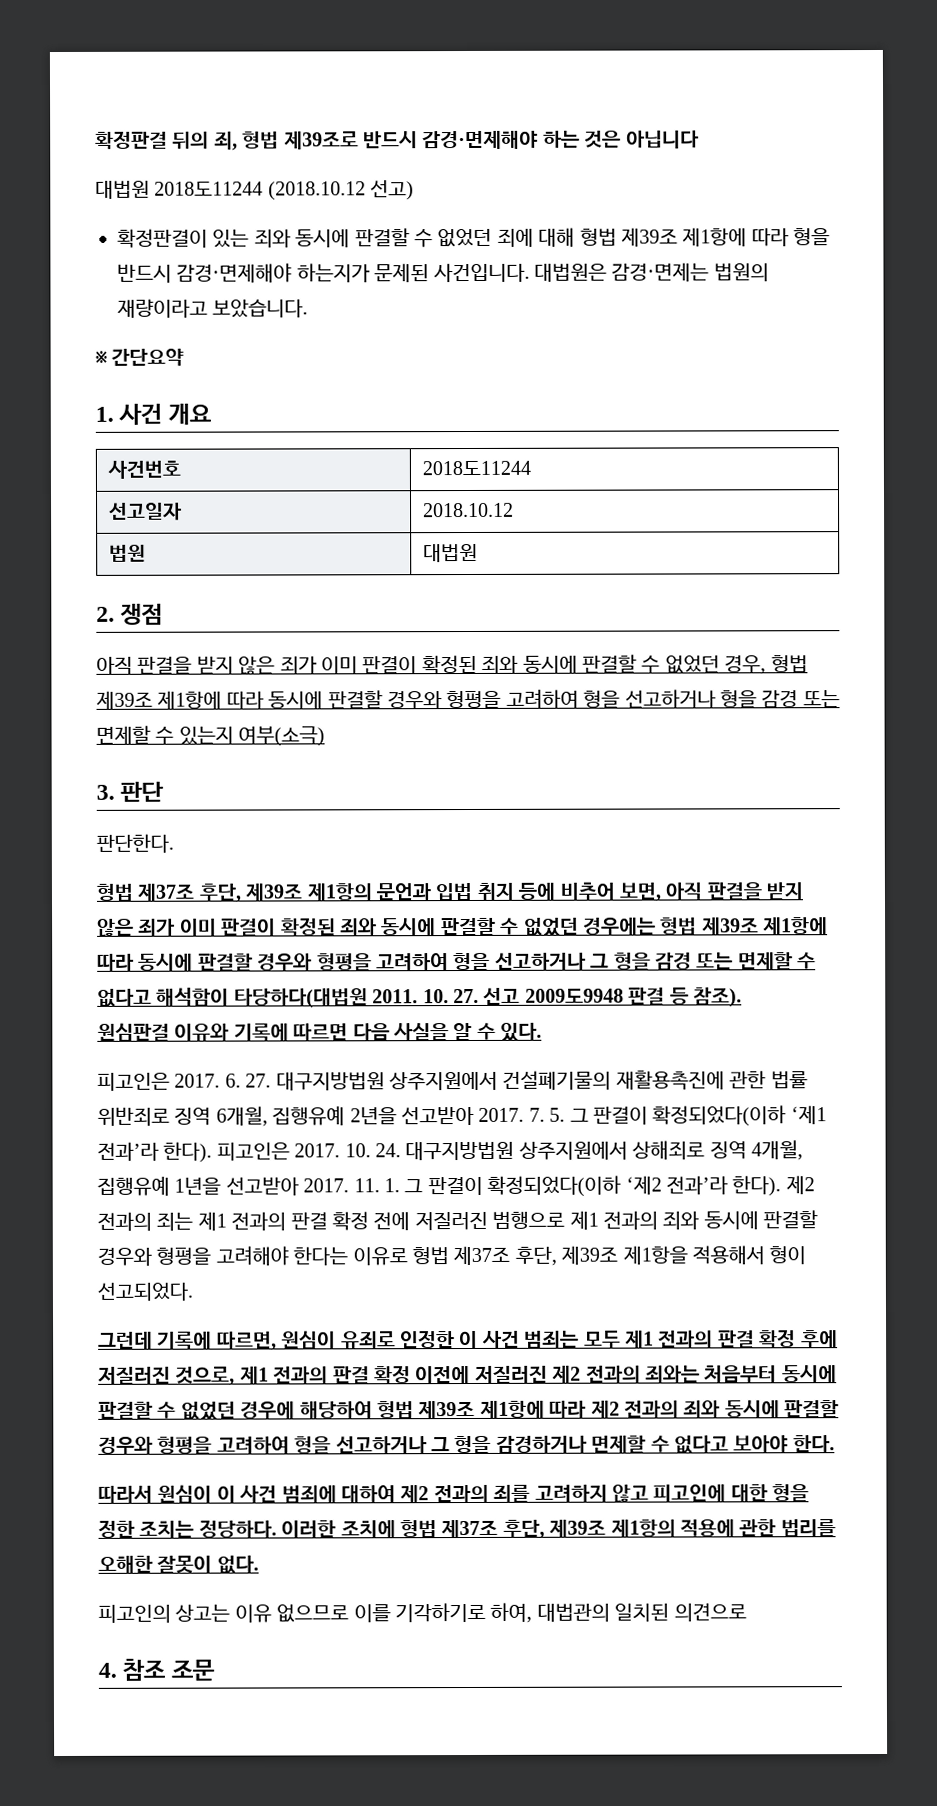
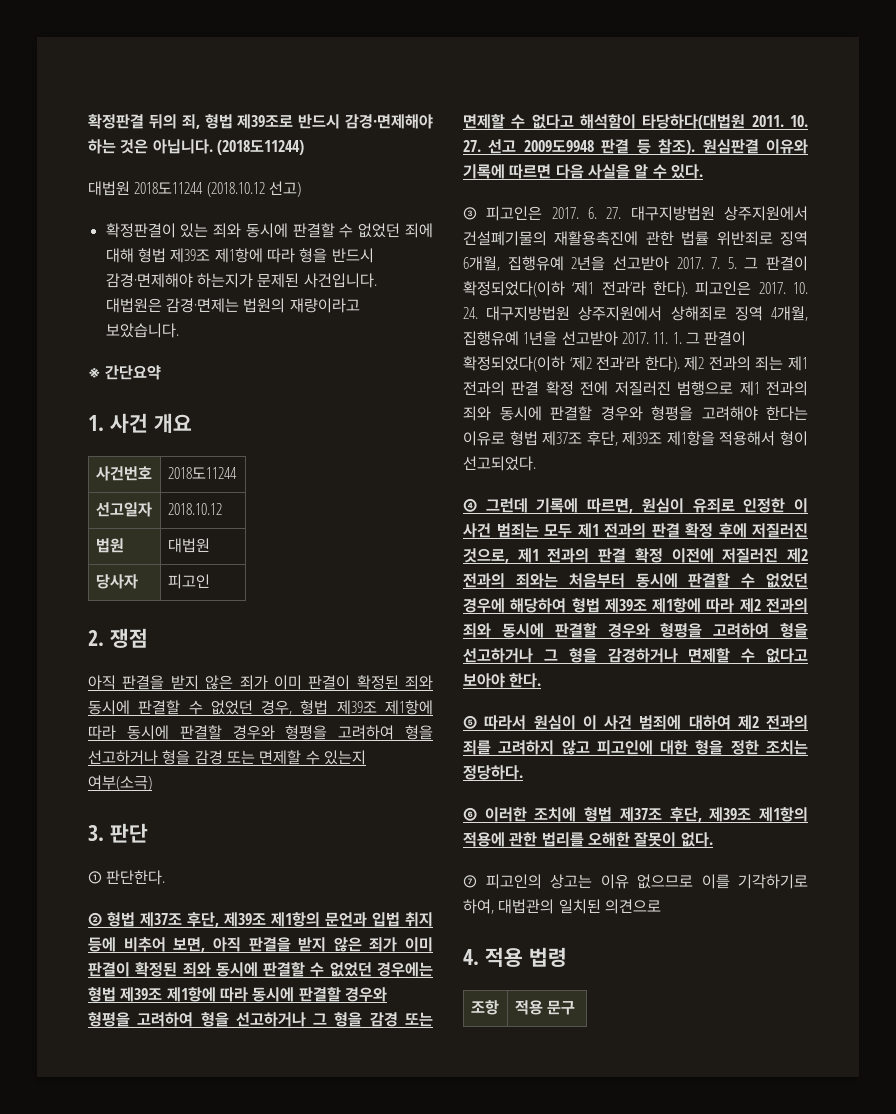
[625,130,699,149] 아닙니다 -> [152,139,304,155] 아닙니다. (2018도11244)
(479, 553) none -> [95,574,138,589] [167,574,210,589] // 당사자 | 피고인
(165, 791) none -> [88,871,102,884] ①
(174, 843) none -> [88,912,102,926] ②
(742, 997) // -> (696, 147) none
(543, 1031) none -> [463,207,477,220] ③
(193, 1291) none -> [463,498,477,512] ④
(835, 1444) none -> [463,715,477,729] ⑤
(277, 1528) none -> [463,807,477,821] // ⑥
(259, 1564) none -> [463,875,477,888] ⑦
[122,1658,215,1681] 참조 조문 -> [484,947,567,967] [470,1000,499,1015] [514,1000,576,1015] 적용 법령 // 조항 | 적용 문구

